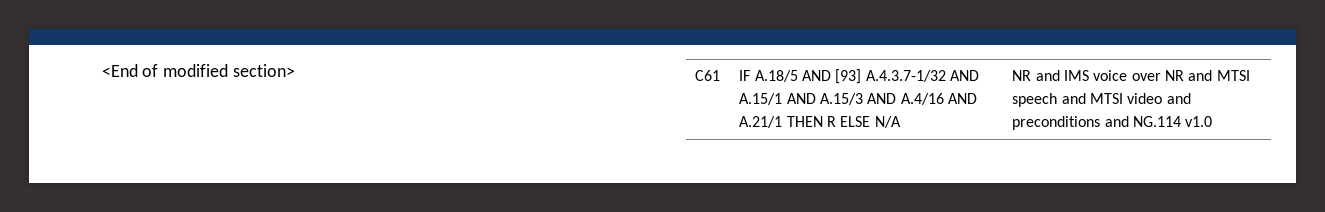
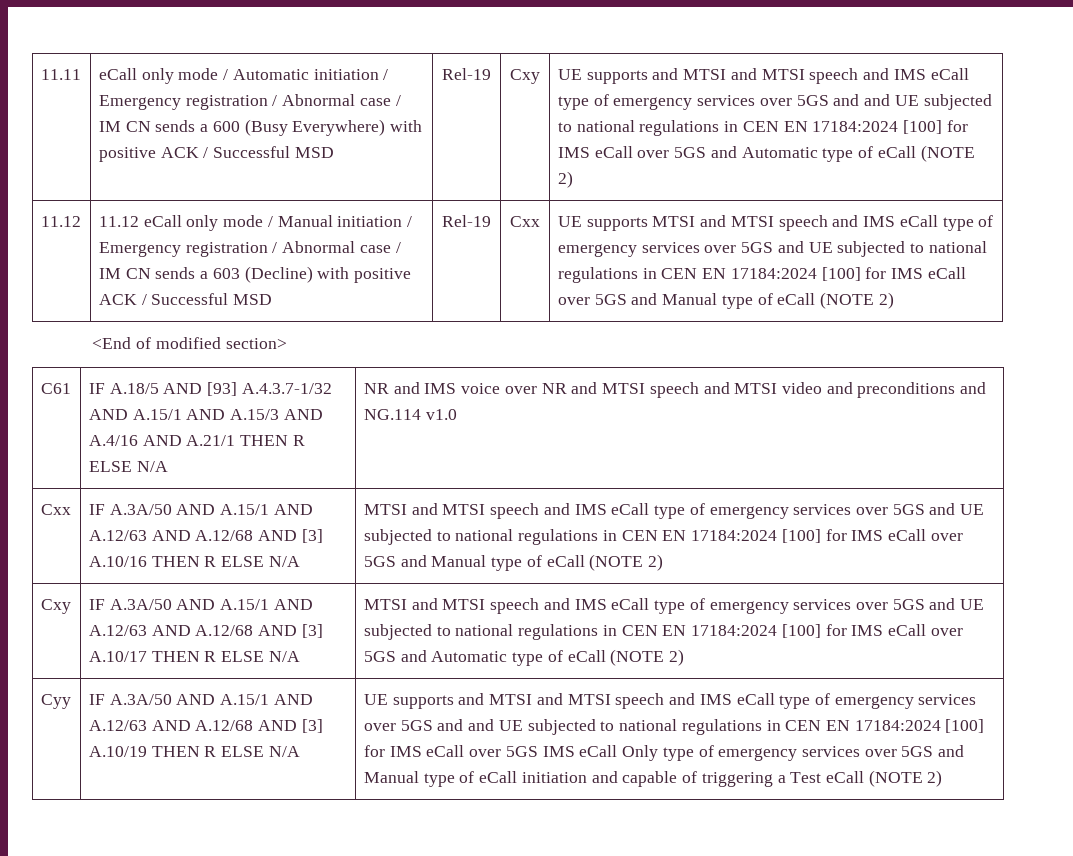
(101, 70) none -> [40,69,81,80] [98,68,389,84] [98,94,401,110] [98,119,423,136] [98,146,334,162] [442,68,491,80] [510,69,540,84] [557,68,969,84] [557,94,992,110] [557,120,968,136] [557,145,975,162] [557,171,573,188] [40,216,81,227] [98,215,413,231] [98,241,401,257] [98,266,412,283] [98,293,273,305] [442,215,491,227] [510,216,540,227] [557,215,994,231] [557,241,987,257] [557,267,966,283] [557,292,894,309] 11.11 | eCall only mode / Automatic initiation / Emergency registration / Abnormal case / IM CN sends a 600 (Busy Everywhere) with positive ACK / Successful MSD | Rel-19 | Cxy | UE supports and MTSI and MTSI speech and IMS eCall type of emergency services over 5GS and and UE subjected to national regulations in CEN EN 17184:2024 [100] for IMS eCall over 5GS and Automatic type of eCall (NOTE 2) // 11.12 | 11.12 eCall only mode / Manual initiation / Emergency registration / Abnormal case / IM CN sends a 603 (Decline) with positive ACK / Successful MSD | Rel-19 | Cxx | UE supports MTSI and MTSI speech and IMS eCall type of emergency services over 5GS and UE subjected to national regulations in CEN EN 17184:2024 [100] for IMS eCall over 5GS and Manual type of eCall (NOTE 2) //
(1213, 121) none -> [40,504,71,515] [88,504,313,515] [88,529,323,543] [88,556,300,567] [363,503,985,519] [363,529,963,545] [363,554,664,571] [40,599,71,614] [88,599,313,610] [88,624,323,638] [88,651,300,662] [363,598,985,614] [363,624,963,640] [363,649,685,666] [40,694,71,709] [88,694,313,705] [88,719,323,733] [88,746,300,757] [363,693,977,709] [363,719,985,735] [363,745,965,761] [363,770,943,787] // Cxx | IF A.3A/50 AND A.15/1 AND A.12/63 AND A.12/68 AND [3] A.10/16 THEN R ELSE N/A | MTSI and MTSI speech and IMS eCall type of emergency services over 5GS and UE subjected to national regulations in CEN EN 17184:2024 [100] for IMS eCall over 5GS and Manual type of eCall (NOTE 2) // Cxy | IF A.3A/50 AND A.15/1 AND A.12/63 AND A.12/68 AND [3] A.10/17 THEN R ELSE N/A | MTSI and MTSI speech and IMS eCall type of emergency services over 5GS and UE subjected to national regulations in CEN EN 17184:2024 [100] for IMS eCall over 5GS and Automatic type of eCall (NOTE 2) // Cyy | IF A.3A/50 AND A.15/1 AND A.12/63 AND A.12/68 AND [3] A.10/19 THEN R ELSE N/A | UE supports and MTSI and MTSI speech and IMS eCall type of emergency services over 5GS and and UE subjected to national regulations in CEN EN 17184:2024 [100] for IMS eCall over 5GS IMS eCall Only type of emergency services over 5GS and Manual type of eCall initiation and capable of triggering a Test eCall (NOTE 2)

